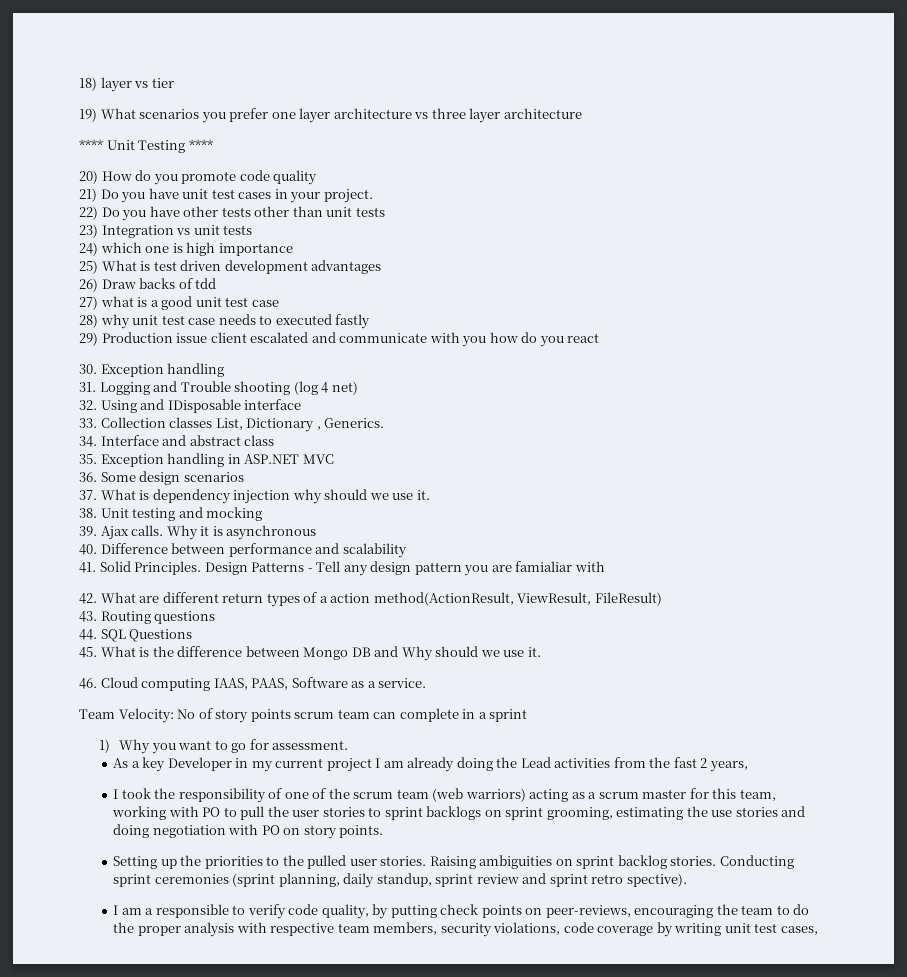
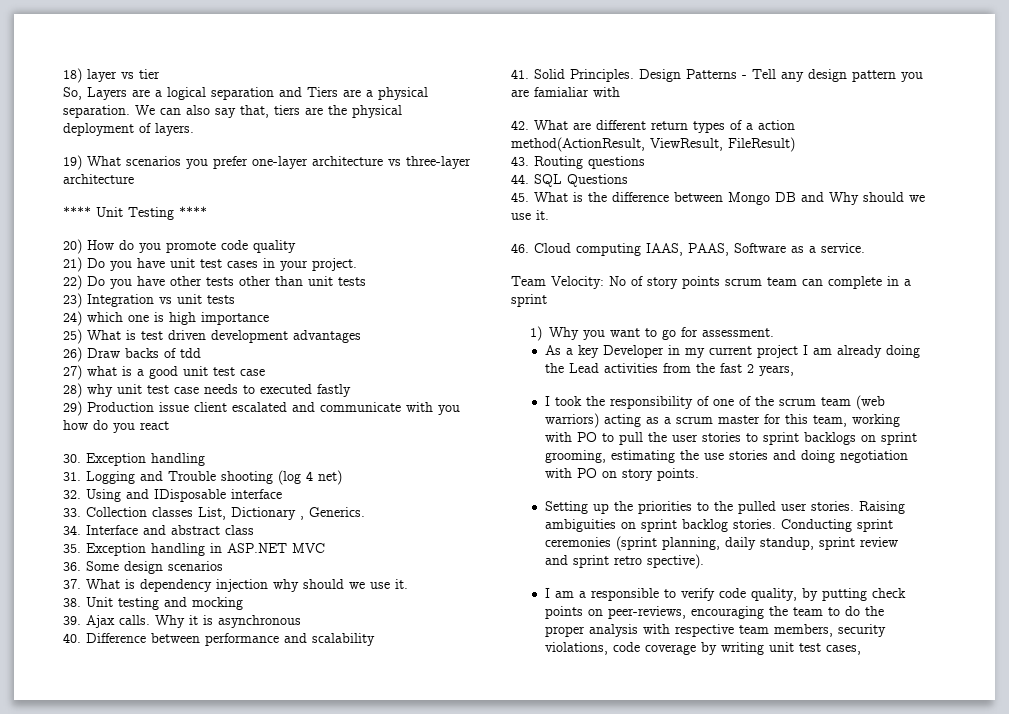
(174, 83) none -> [63,87,428,100] [63,105,402,118] [63,123,194,136] // So, Layers are a logical separation and Tiers are a physical separation. We can also say that, tiers are the physical deployment of layers.
[271,108,501,123] one layer architecture vs three layer -> [252,156,471,169] one-layer architecture vs three-layer

